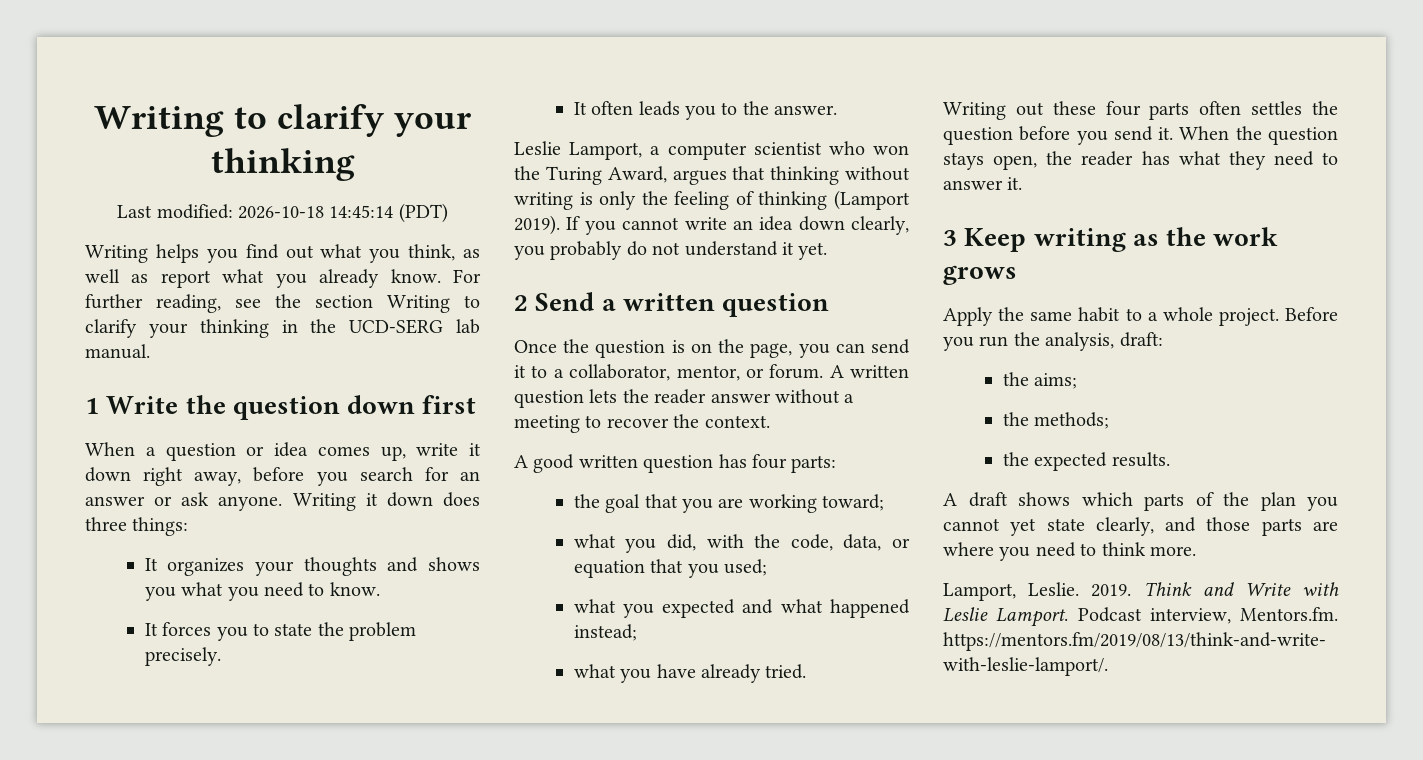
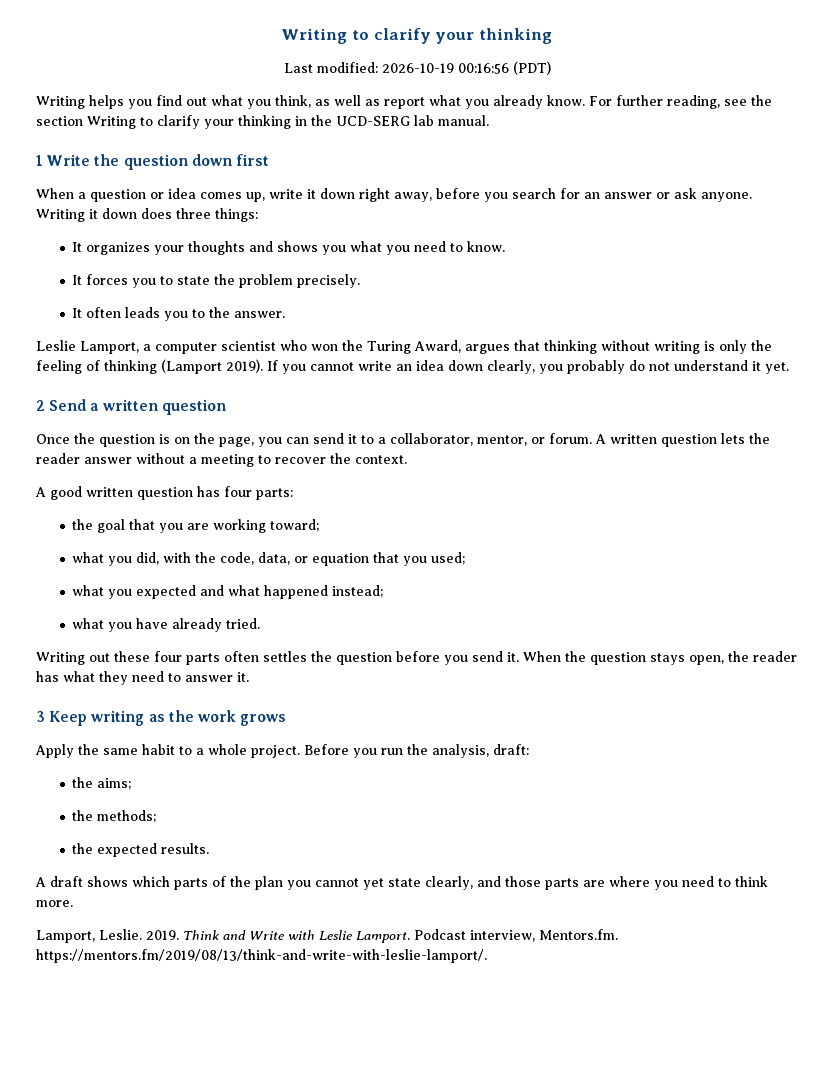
[238,205,394,219] 2026-10-18 14:45:14 -> [381,63,509,74] 2026-10-19 00:16:56

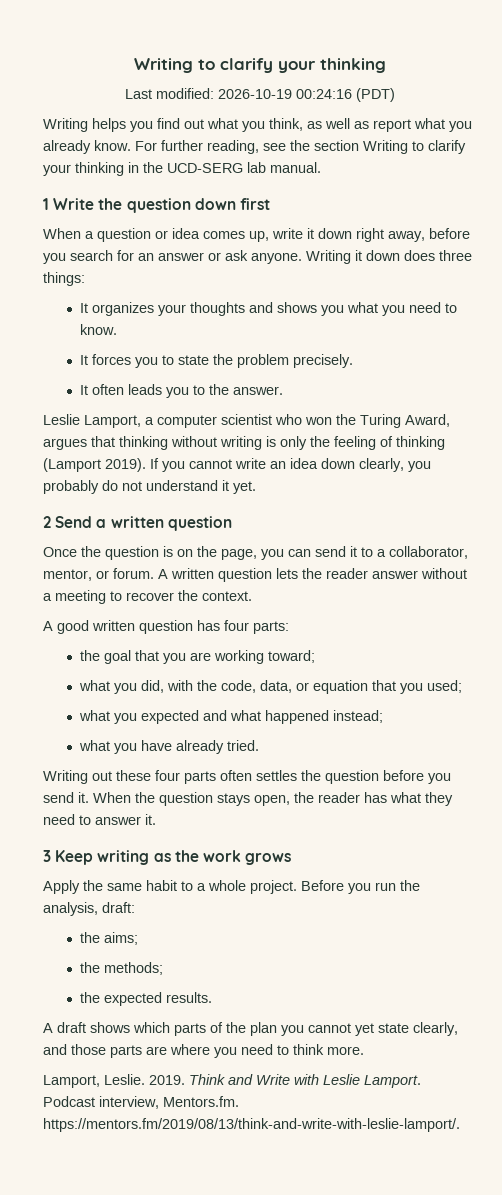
[457,63,509,74] 00:16:56 -> [295,89,352,99] 00:24:16

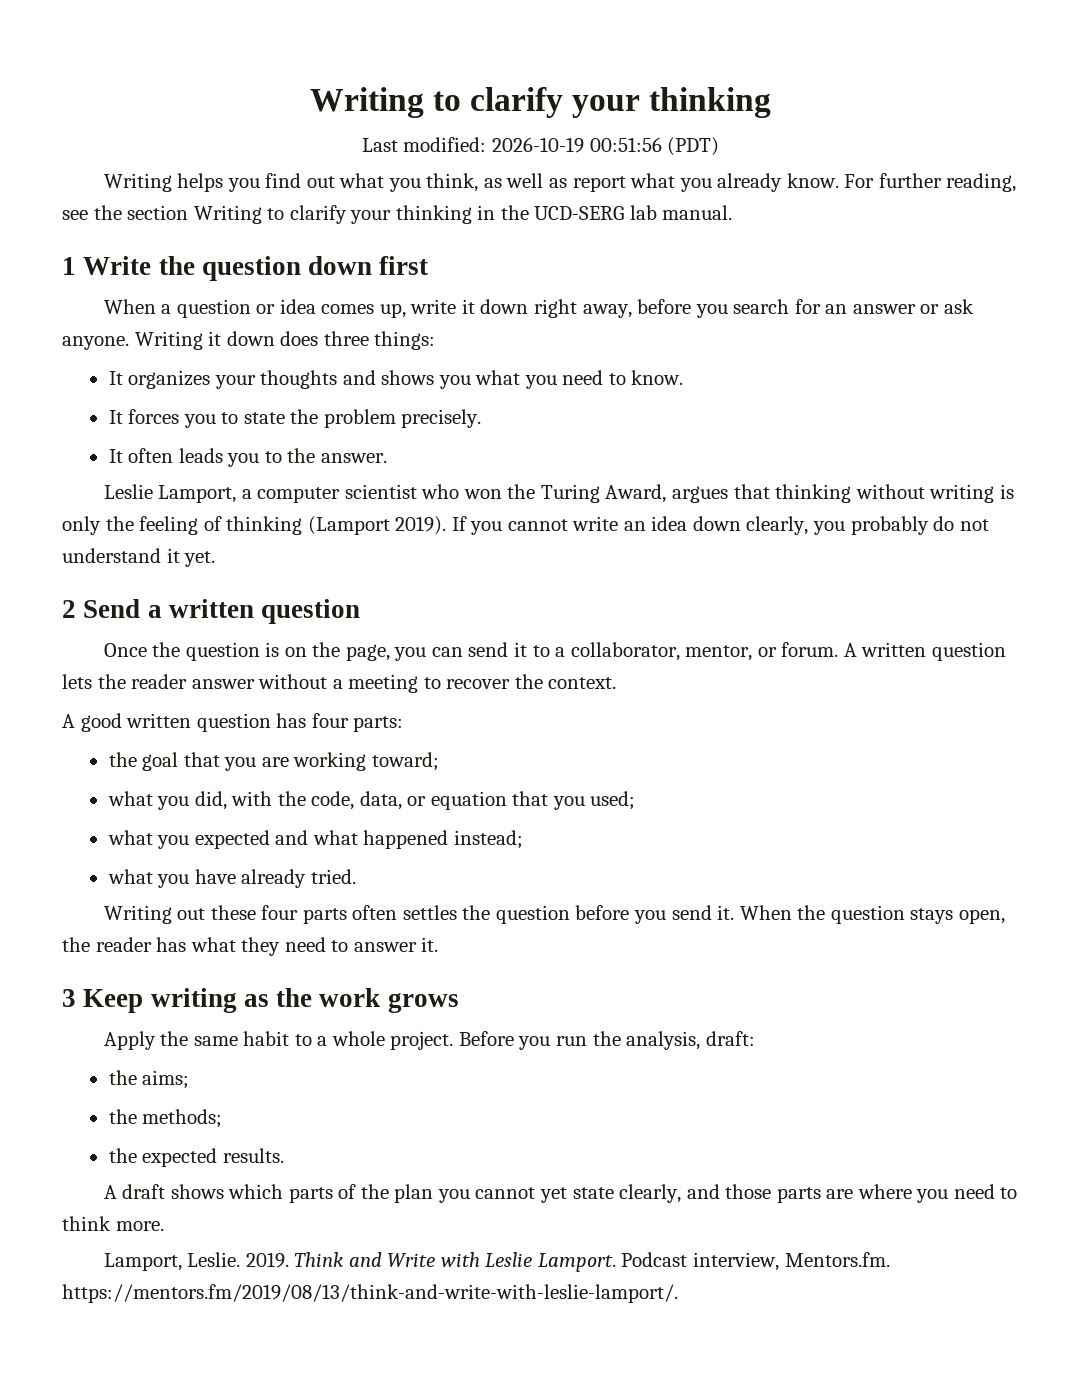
[295,89,352,99] 00:24:16 -> [589,137,662,152] 00:51:56

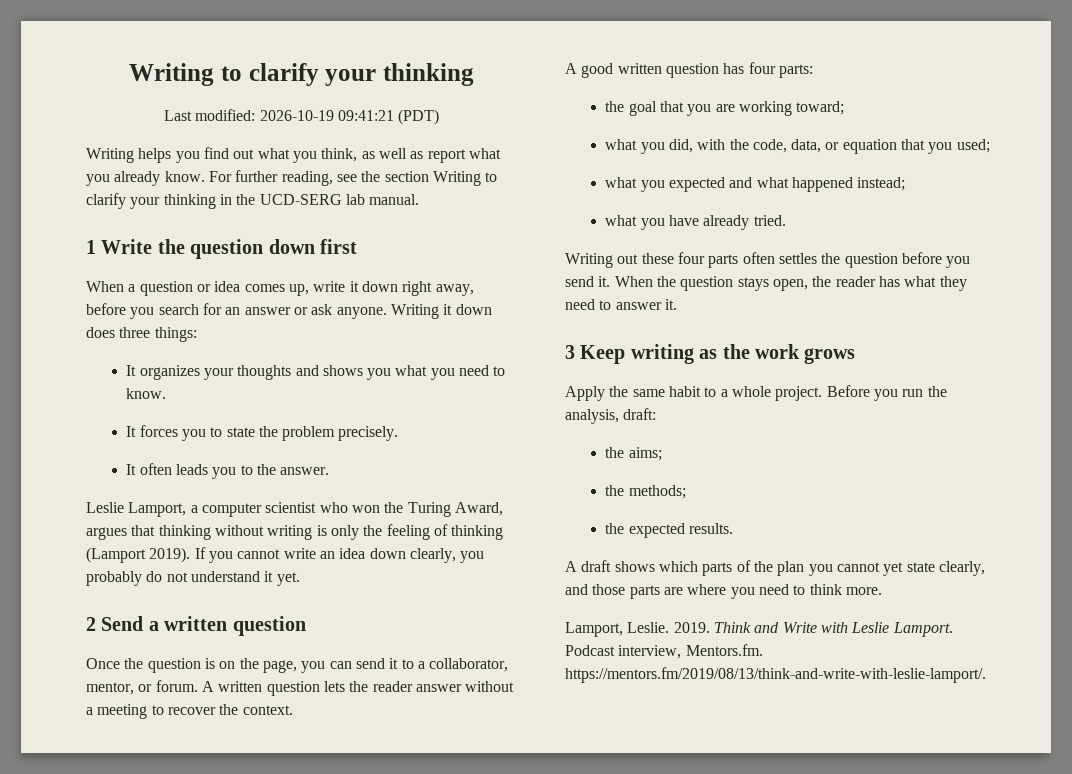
[589,137,662,152] 00:51:56 -> [337,110,394,121] 09:41:21

